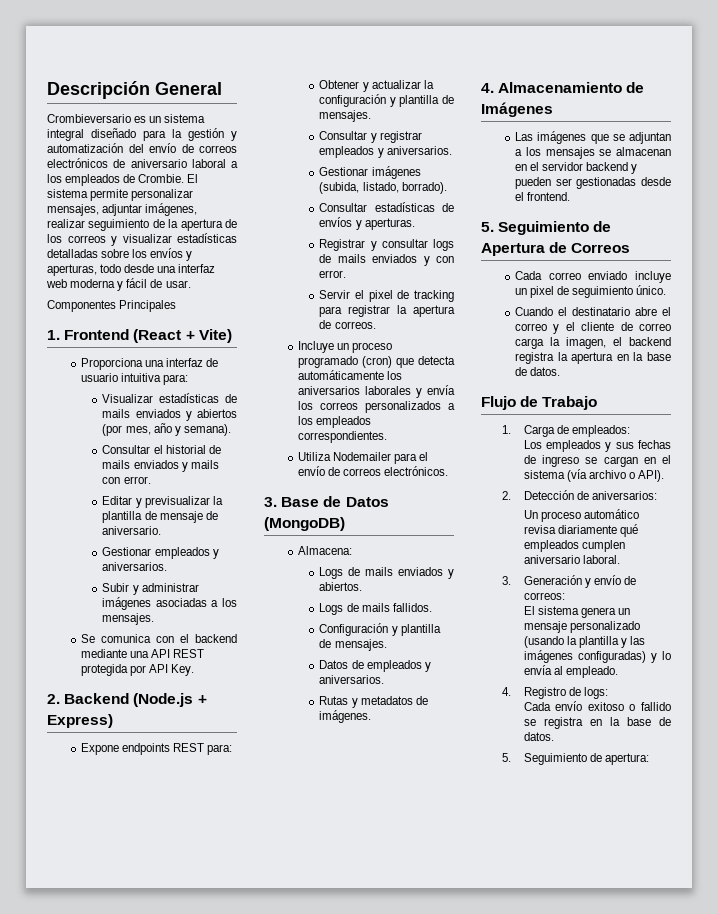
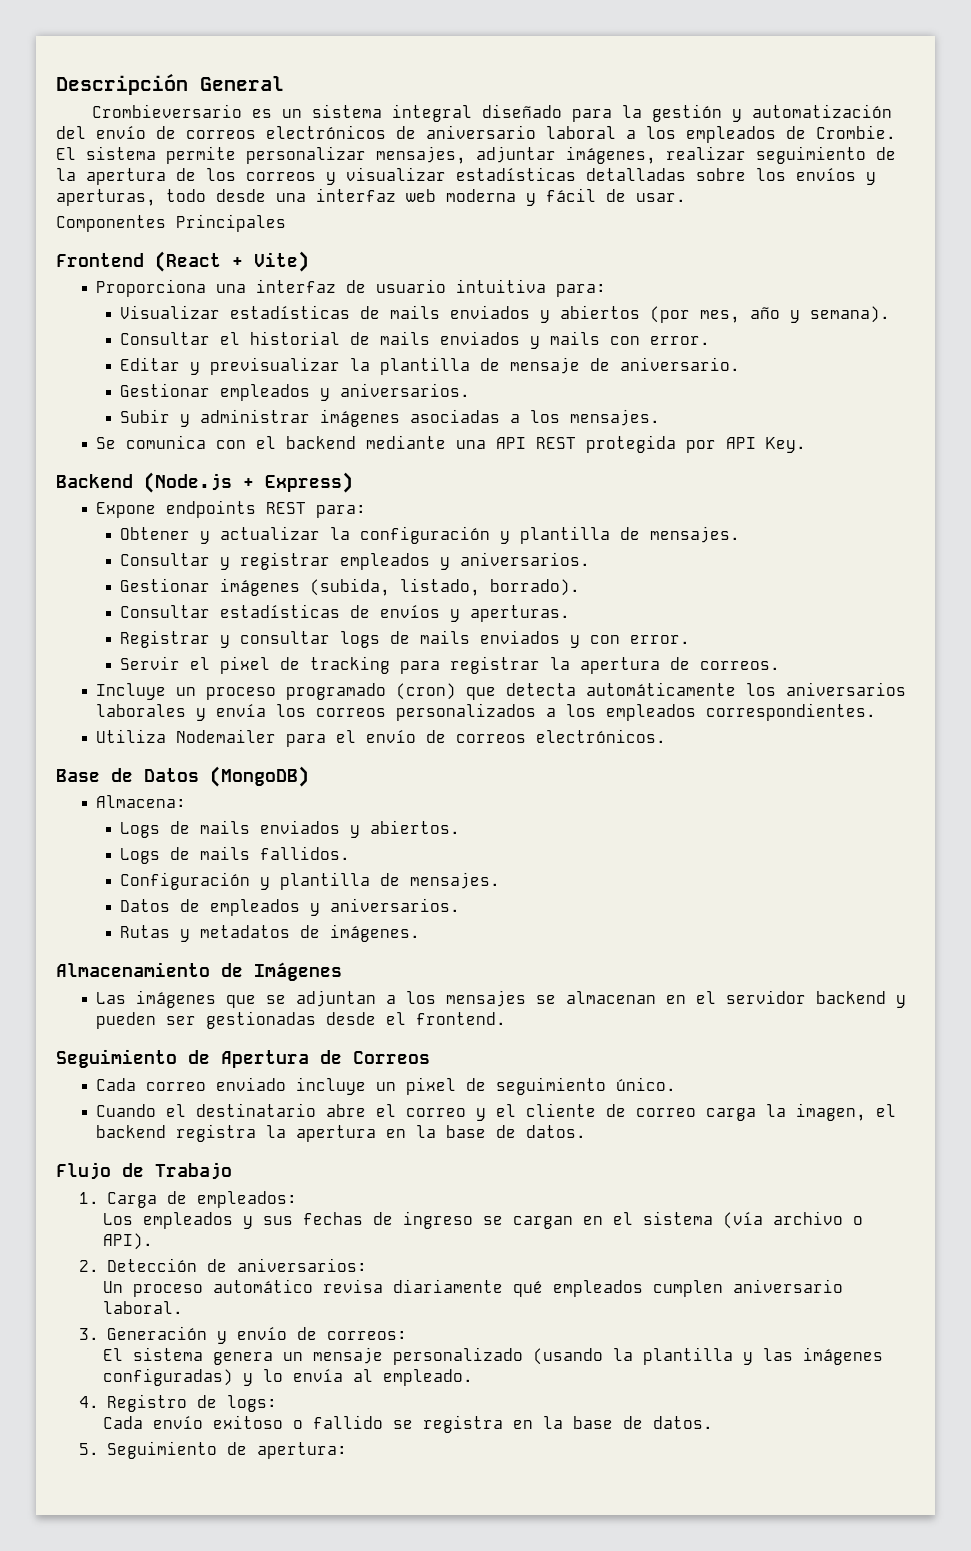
[47,330,60,340] 1. -> (286, 223) none
[47,694,60,704] 2. -> (807, 445) none
[264,497,277,507] 3. -> (667, 736) none
[481,83,494,93] 4. -> (420, 933) none
[481,222,494,232] 5. -> (507, 1018) none

